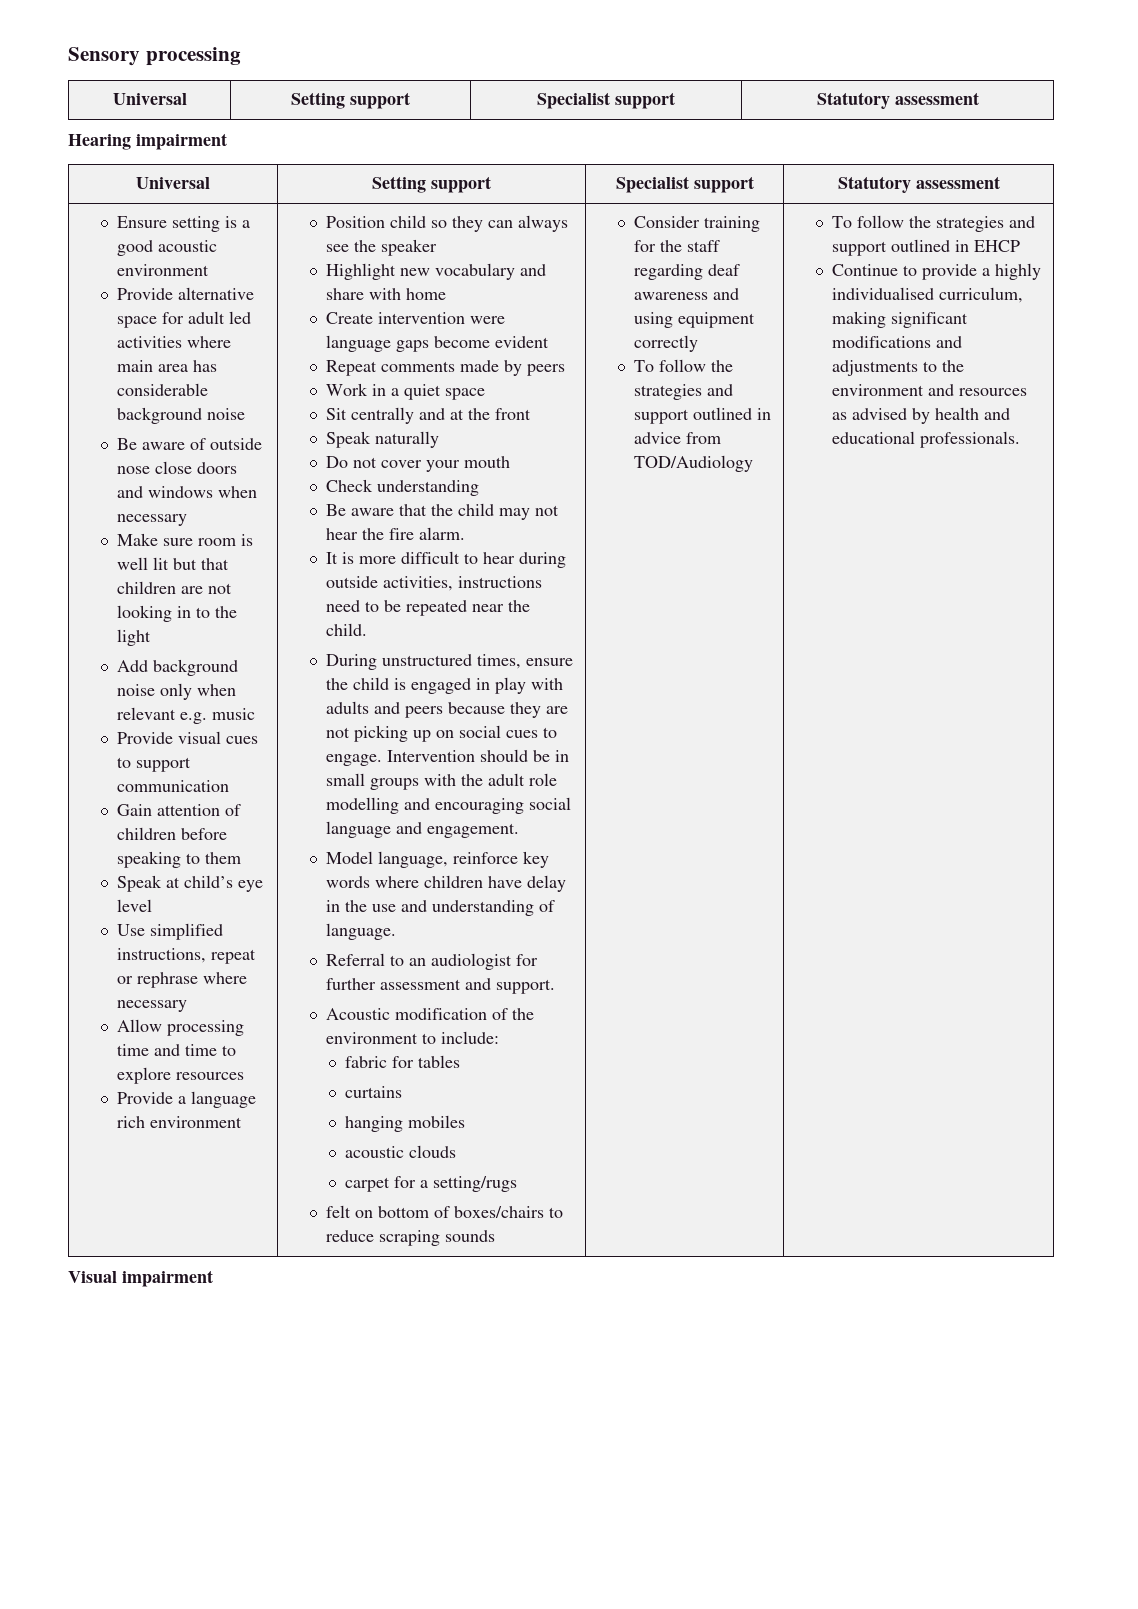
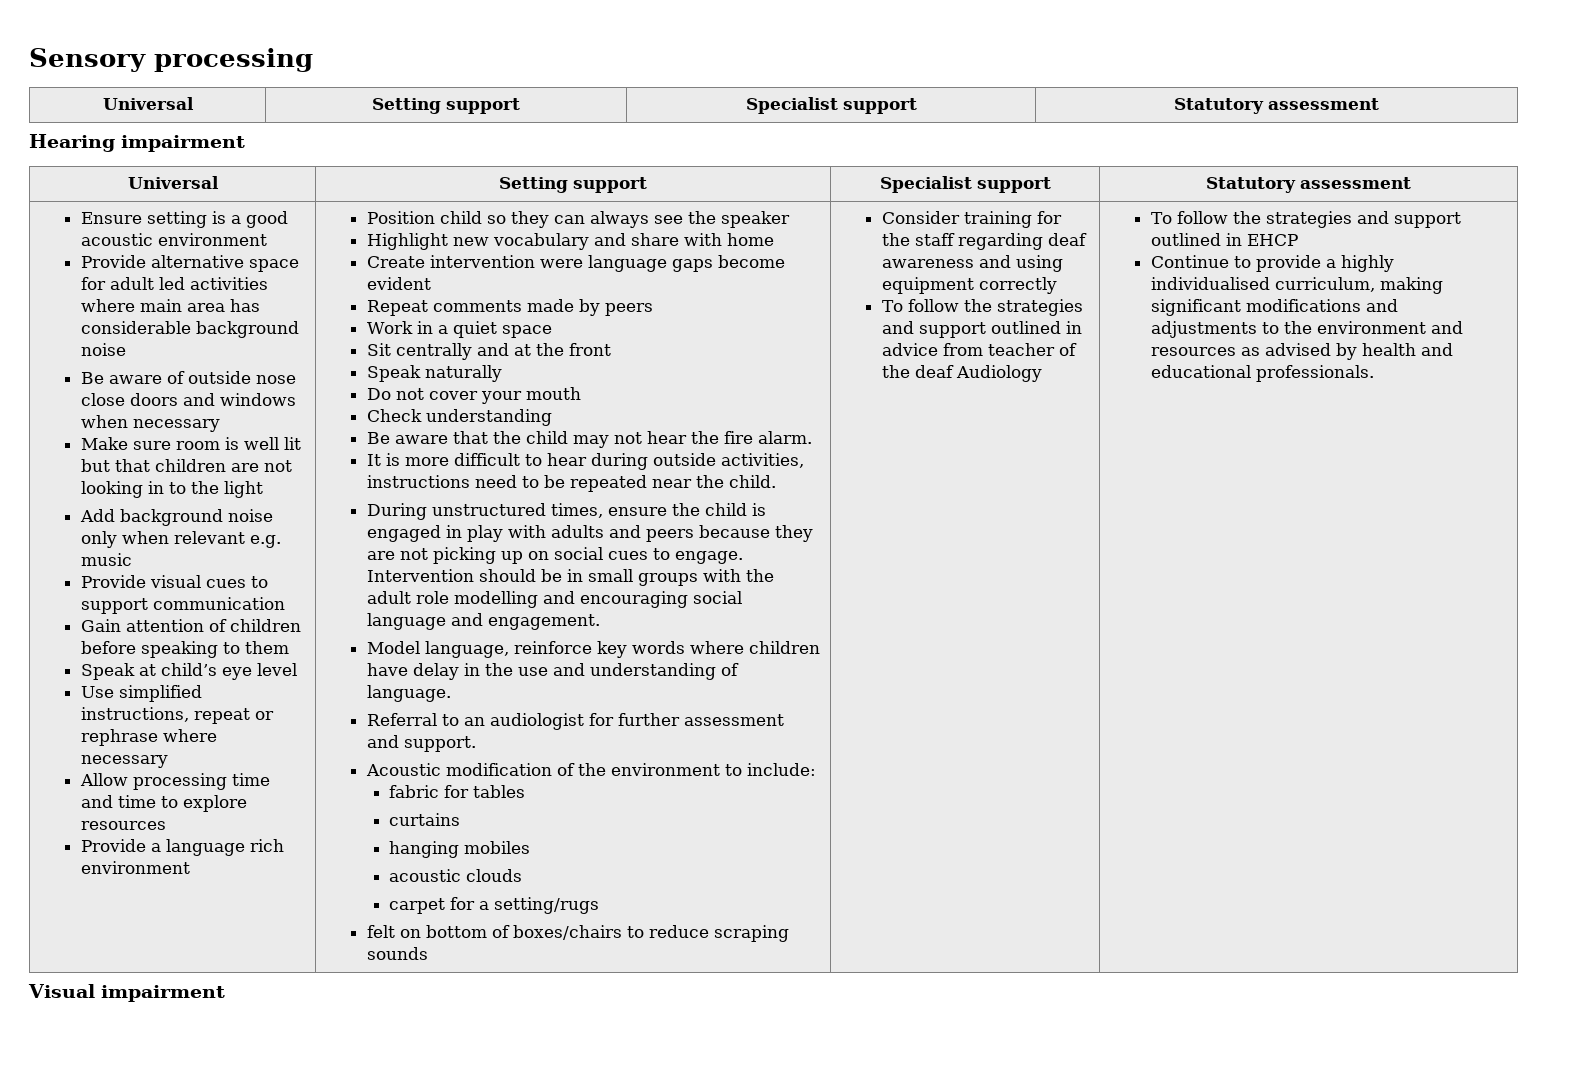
[634,455,754,472] TOD/Audiology -> [987,343,1077,356] [881,365,1042,382] teacher of the deaf Audiology

